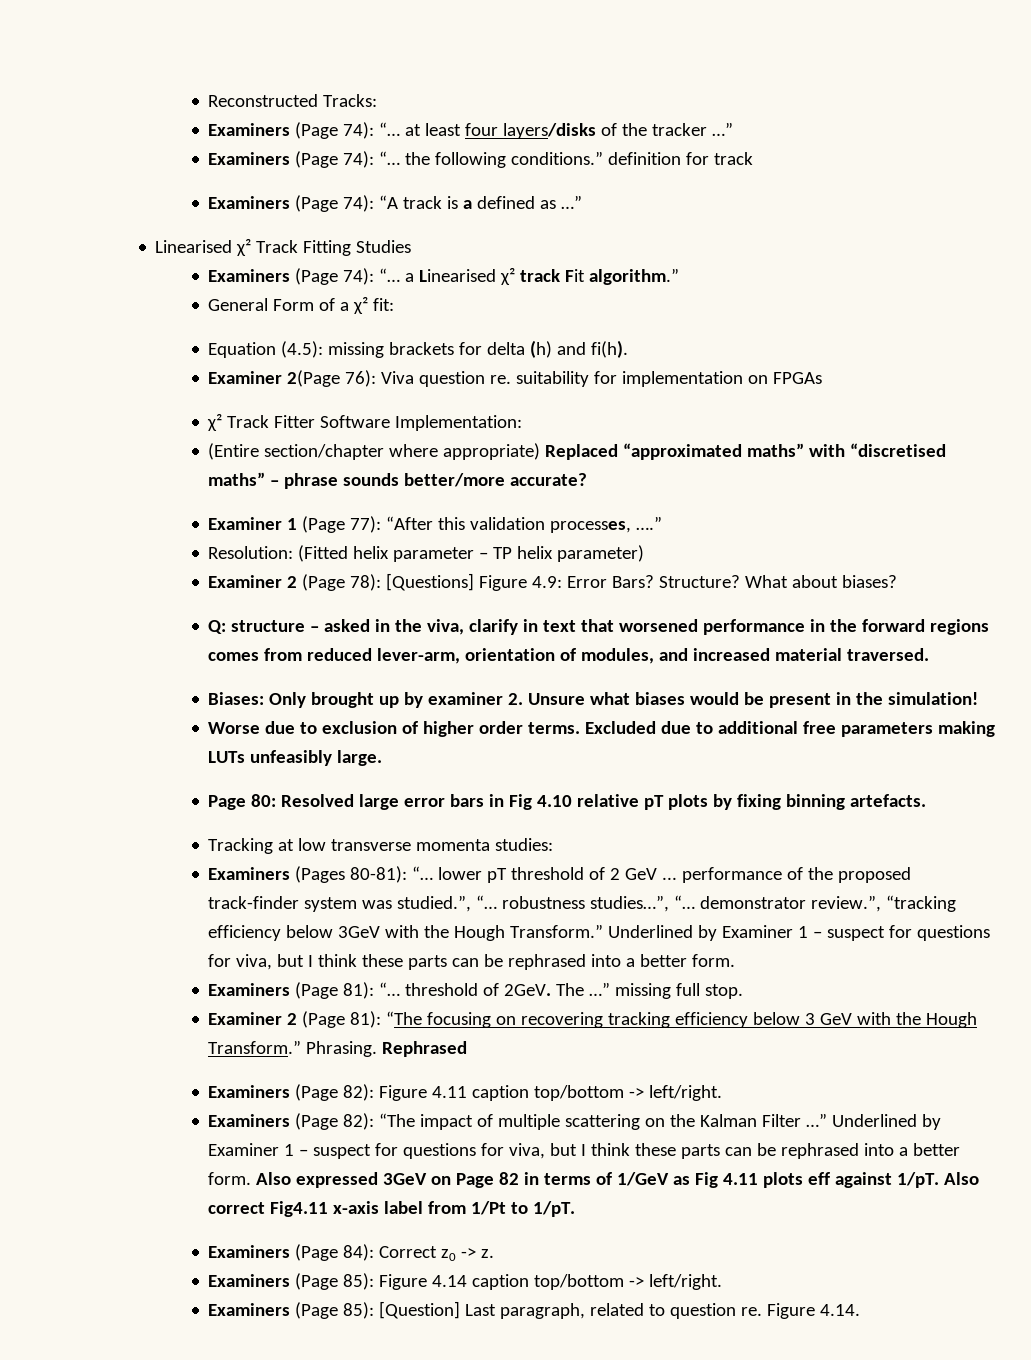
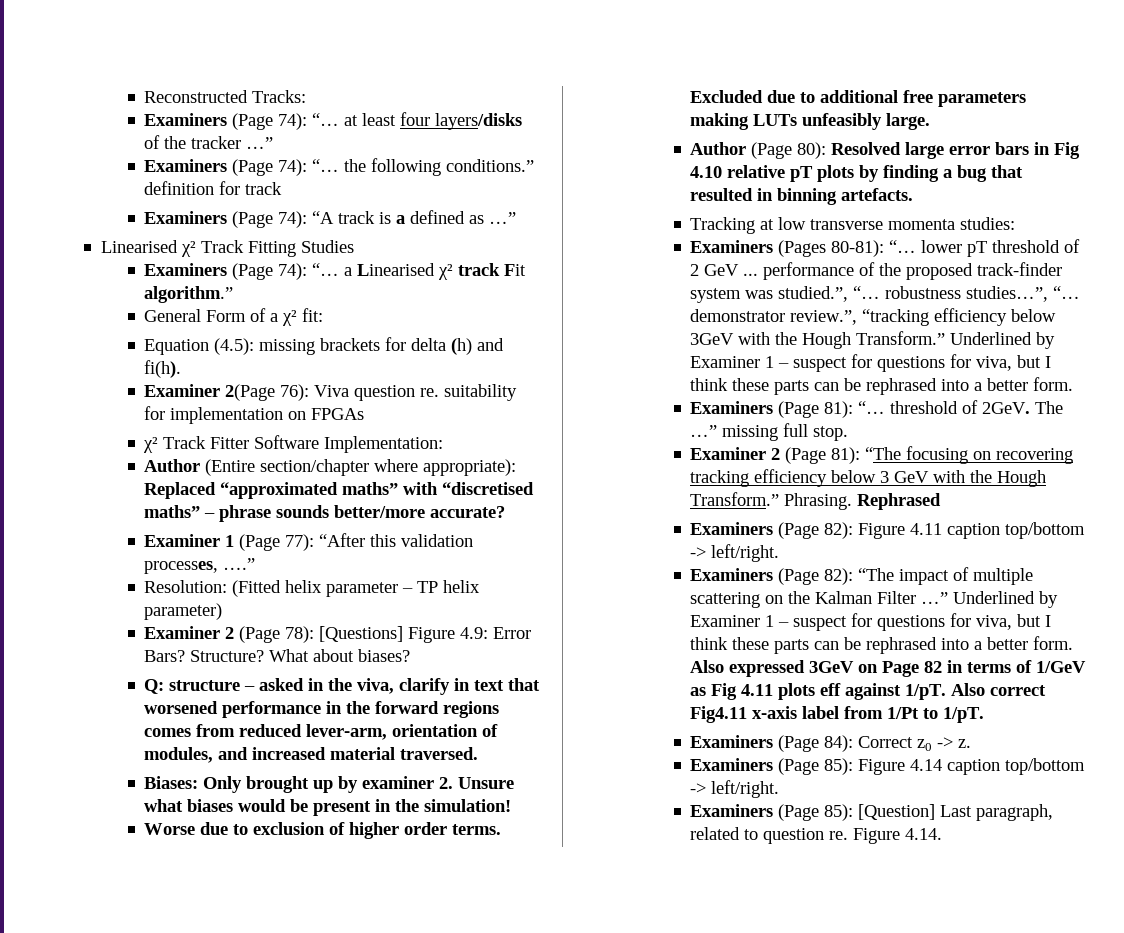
(523, 423) none -> [144,459,201,472] Author
[443,443,541,460] appropriate) -> [423,459,517,476] appropriate):
[208,794,277,810] Page 80: -> [690,142,827,159] Author (Page 80):
[737,794,782,810] fixing -> [883,165,1024,182] [690,188,774,201] finding a bug that resulted in

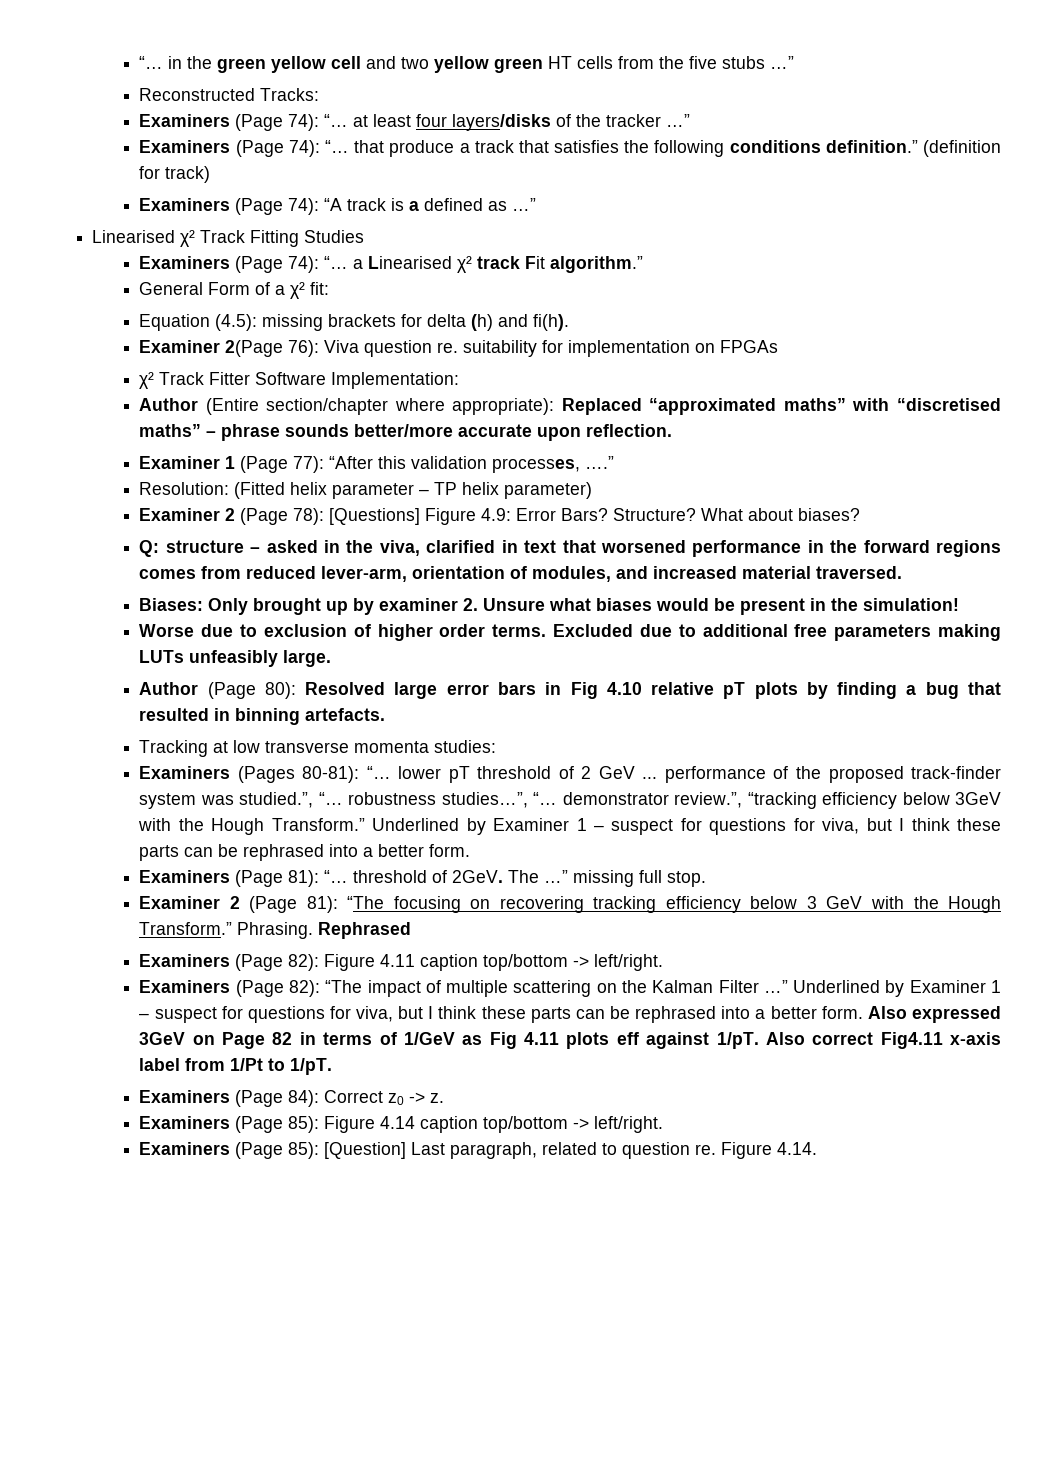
(144, 96) none -> [139,56,795,73] “… in the green yellow cell and two yellow green HT cells from the five stubs …” //
[344,158,535,176] [144,181,283,195] the following conditions.” definition for track -> [354,140,1002,157] [139,166,211,183] that produce a track that satisfies the following conditions definition.” (definition for track)
[430,506,506,518] accurate? -> [458,424,673,441] accurate upon reflection.
[399,678,451,695] clarify -> [426,540,496,553] clarified

